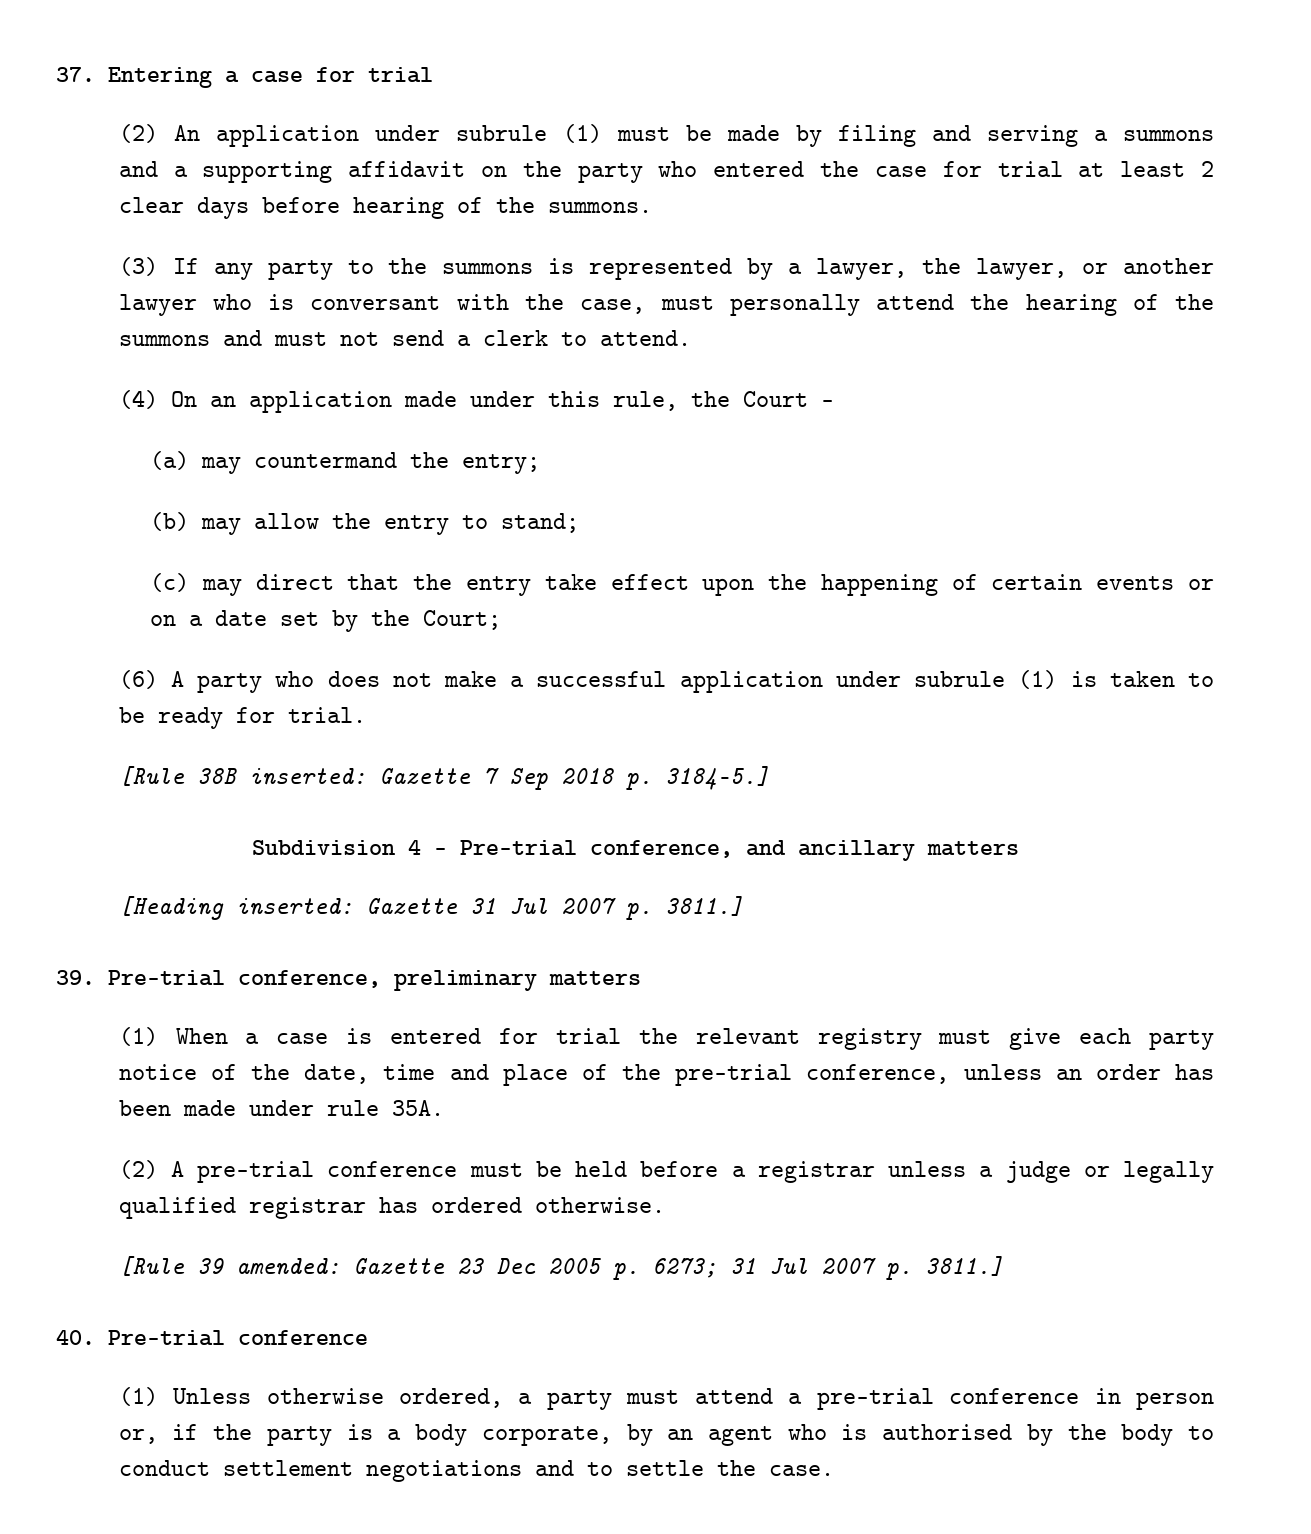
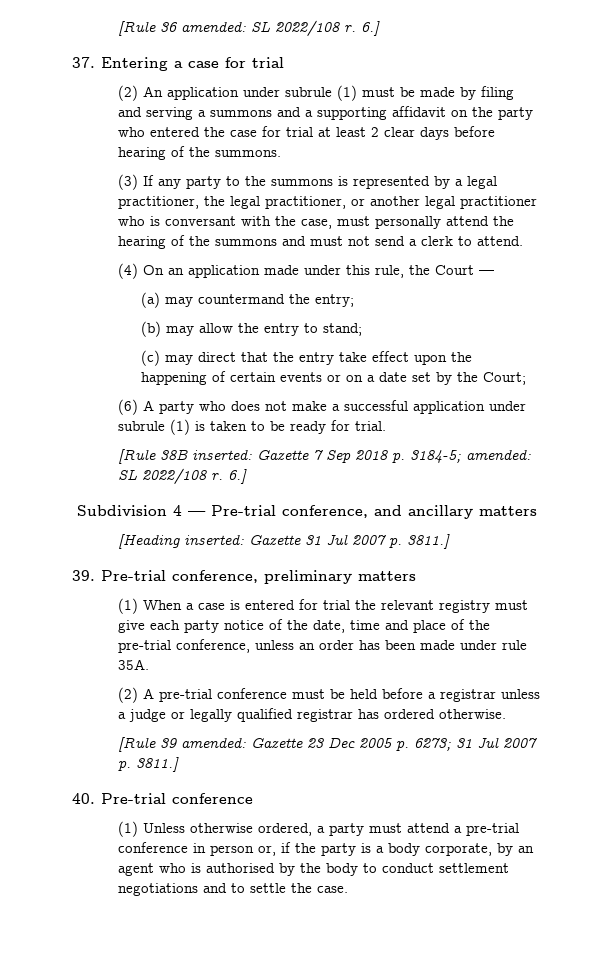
(56, 74) none -> [118,20,381,36] [Rule 36 amended: SL 2022/108 r. 6.] //
[816,258,1214,280] [118,294,197,316] lawyer, the lawyer, or another lawyer -> [467,176,498,189] [118,196,538,209] legal practitioner, the legal practitioner, or another legal practitioner
[664,766,769,790] 3184-5.] -> [410,449,532,463] [118,468,248,484] 3184-5; amended: SL 2022/108 r. 6.]

